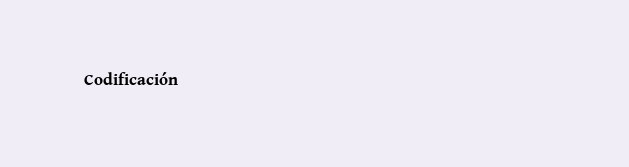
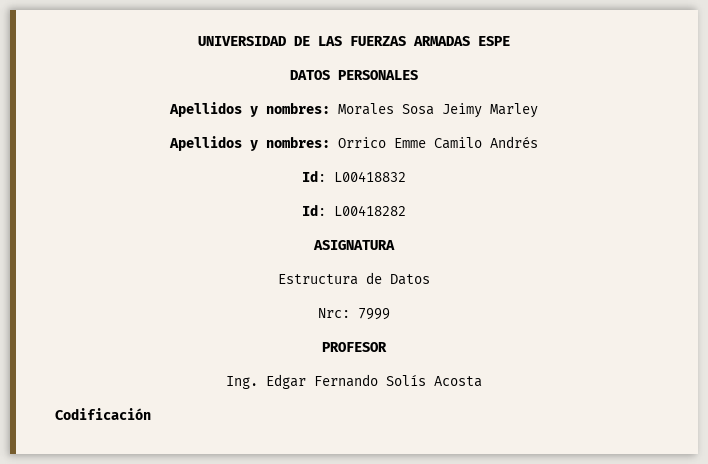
(84, 78) none -> [198,36,510,46] [290,70,418,80] [169,102,538,118] [169,136,538,151] [302,170,406,182] [302,204,406,216] [313,240,395,250] [278,272,430,285] [318,308,390,320] [322,342,387,352] [226,374,482,389] UNIVERSIDAD DE LAS FUERZAS ARMADAS ESPE // DATOS PERSONALES // Apellidos y nombres: Morales Sosa Jeimy Marley // Apellidos y nombres: Orrico Emme Camilo Andrés // Id: L00418832 // Id: L00418282 // ASIGNATURA // Estructura de Datos // Nrc: 7999 // PROFESOR // Ing. Edgar Fernando Solís Acosta //

